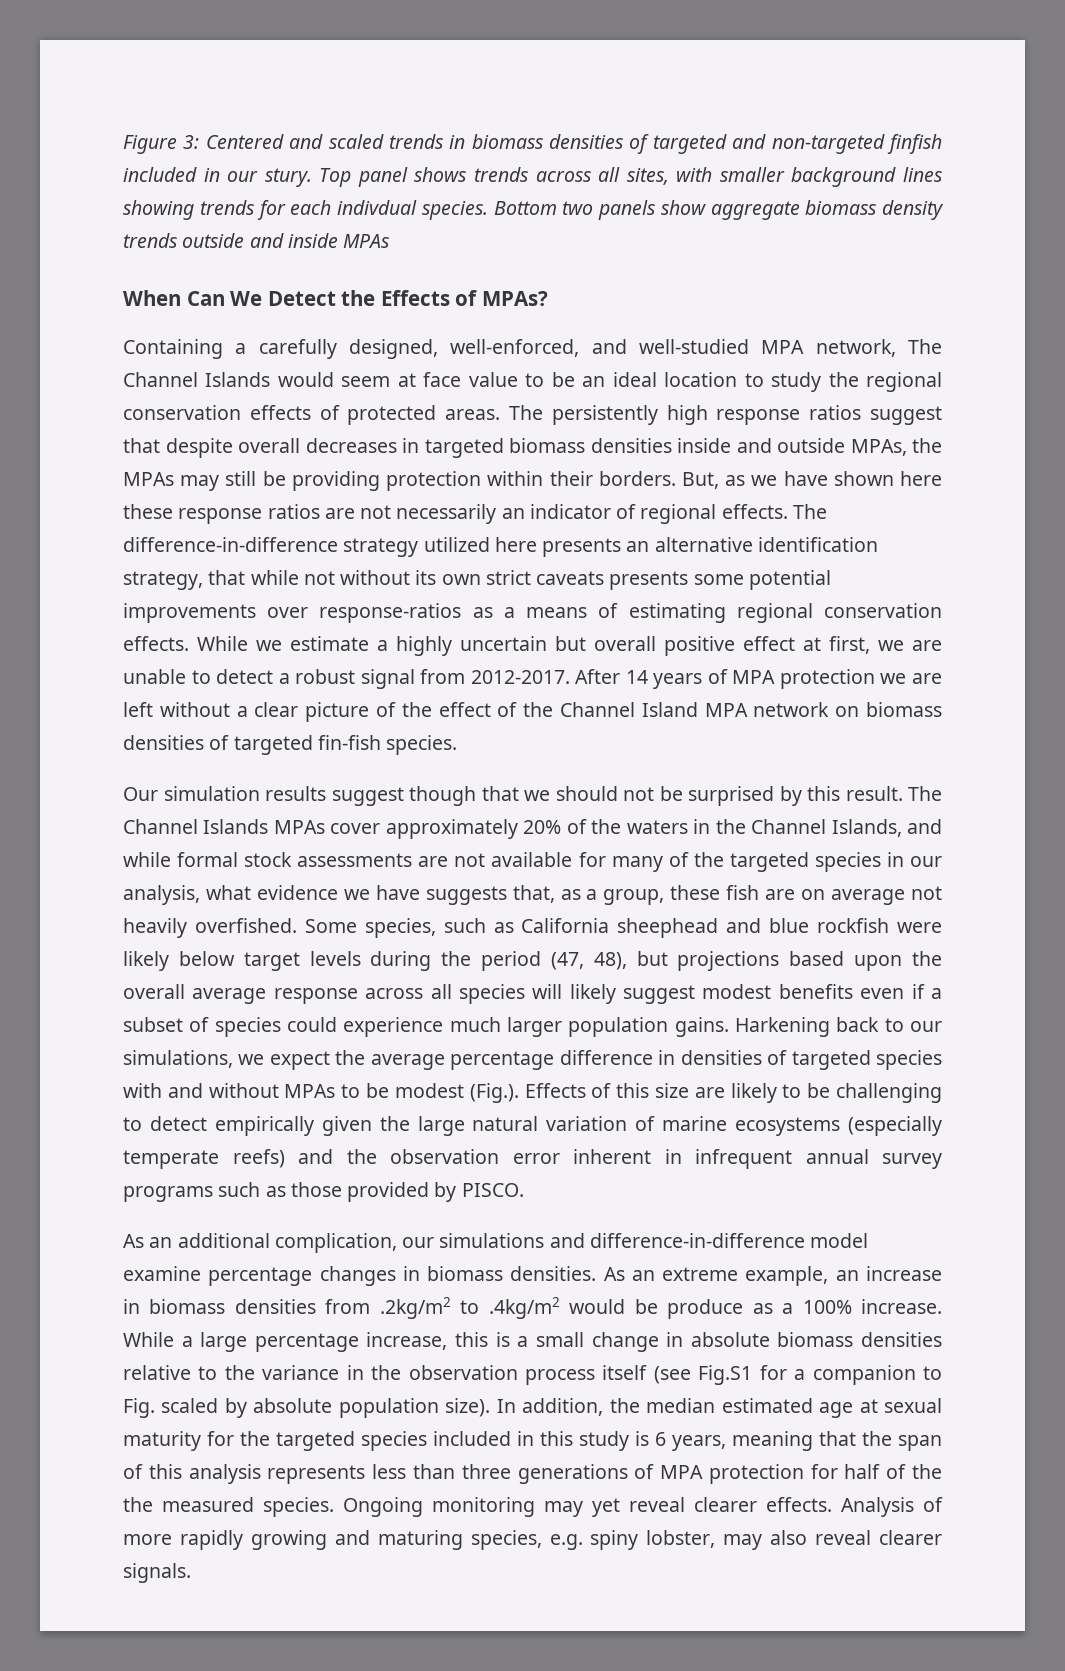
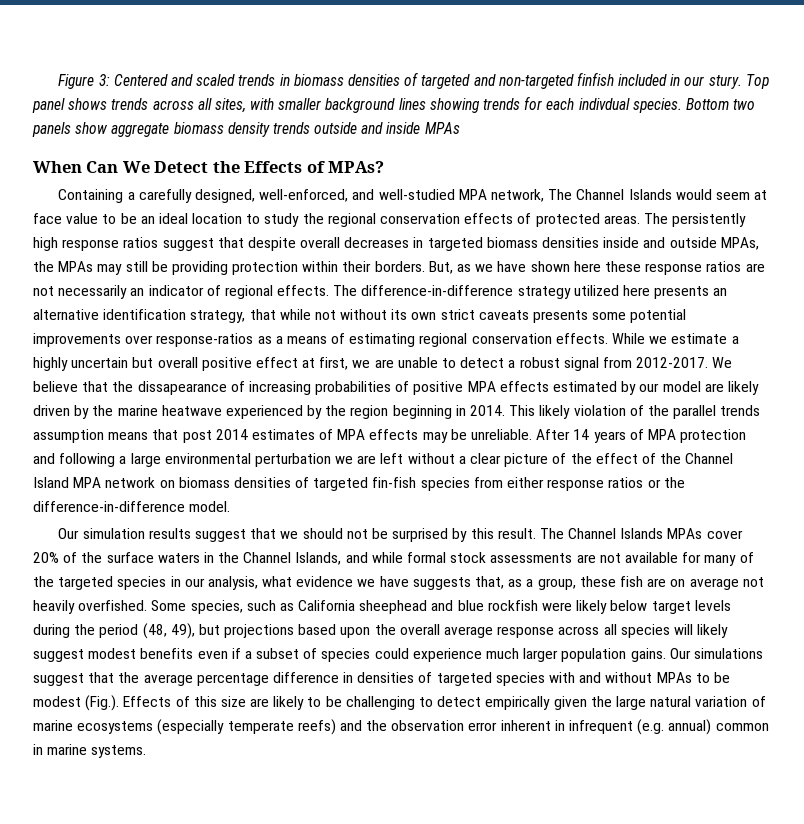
(570, 677) none -> [712,357,733,368] [33,381,759,395] [33,405,761,419] [33,429,533,443] We believe that the dissapearance of increasing probabilities of positive MPA effects estimated by our model are likely driven by the marine heatwave experienced by the region beginning in 2014. This likely violation of the parallel trends assumption means that post 2014 estimates of MPA effects may be unreliable.
(875, 679) none -> [33,453,331,467] and following a large environmental perturbation
[386,735,458,755] species. -> [420,477,685,491] [33,501,231,512] species from either response ratios or the difference-in-difference model.
[409,786,476,806] though -> (247, 535) none
[385,819,518,839] approximately -> (743, 534) none
(622, 826) none -> [106,552,154,563] surface
[550,952,627,970] (47, 48), -> [142,623,195,639] (48, 49),
[735,1017,943,1037] [123,1050,330,1070] Harkening back to our simulations, we expect -> [669,648,763,659] [33,672,115,686] Our simulations suggest that
[805,1149,942,1169] [123,1182,524,1202] [123,1233,869,1253] [123,1266,942,1286] [123,1297,942,1319] [123,1332,942,1352] [123,1365,943,1385] [123,1398,942,1418] [123,1431,942,1451] [123,1464,943,1484] [123,1497,943,1517] [123,1530,942,1550] [123,1563,191,1583] annual survey programs such as those provided by PISCO. // As an additional complication, our simulations and difference-in-difference model examine percentage changes in biomass densities. As an extreme example, an increase in biomass densities from .2kg/m2 to .4kg/m2 would be produce as a 100% increase. While a large percentage increase, this is a small change in absolute biomass densities relative to the variance in the observation process itself (see Fig.S1 for a companion to Fig. scaled by absolute population size). In addition, the median estimated age at sexual maturity for the targeted species included in this study is 6 years, meaning that the span of this analysis represents less than three generations of MPA protection for half of the the measured species. Ongoing monitoring may yet reveal clearer effects. Analysis of more rapidly growing and maturing species, e.g. spiny lobster, may also reveal clearer signals. -> [637,719,769,735] [33,744,147,758] (e.g. annual) common in marine systems.

